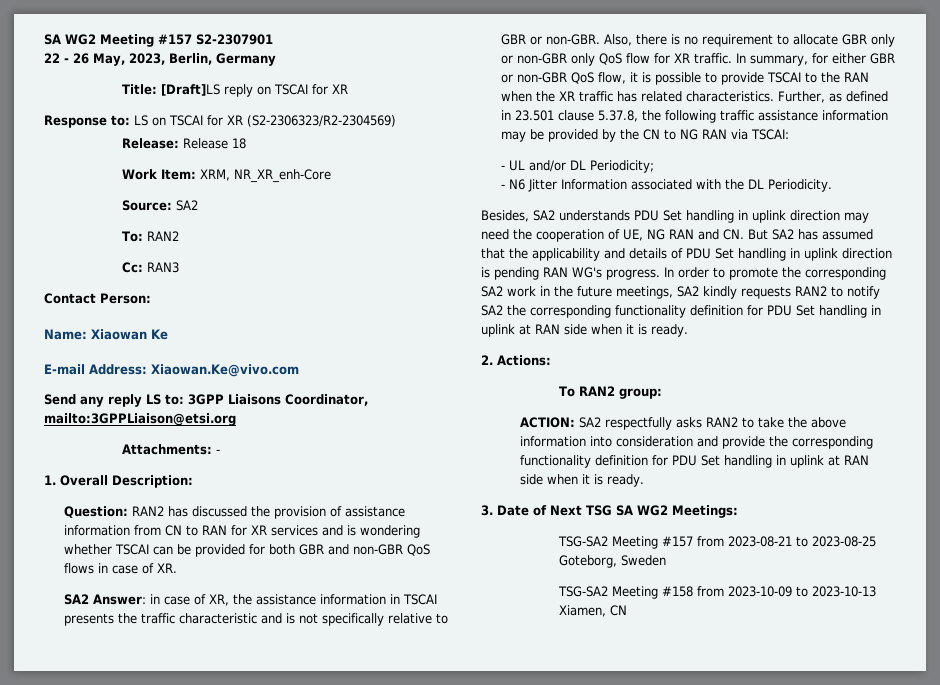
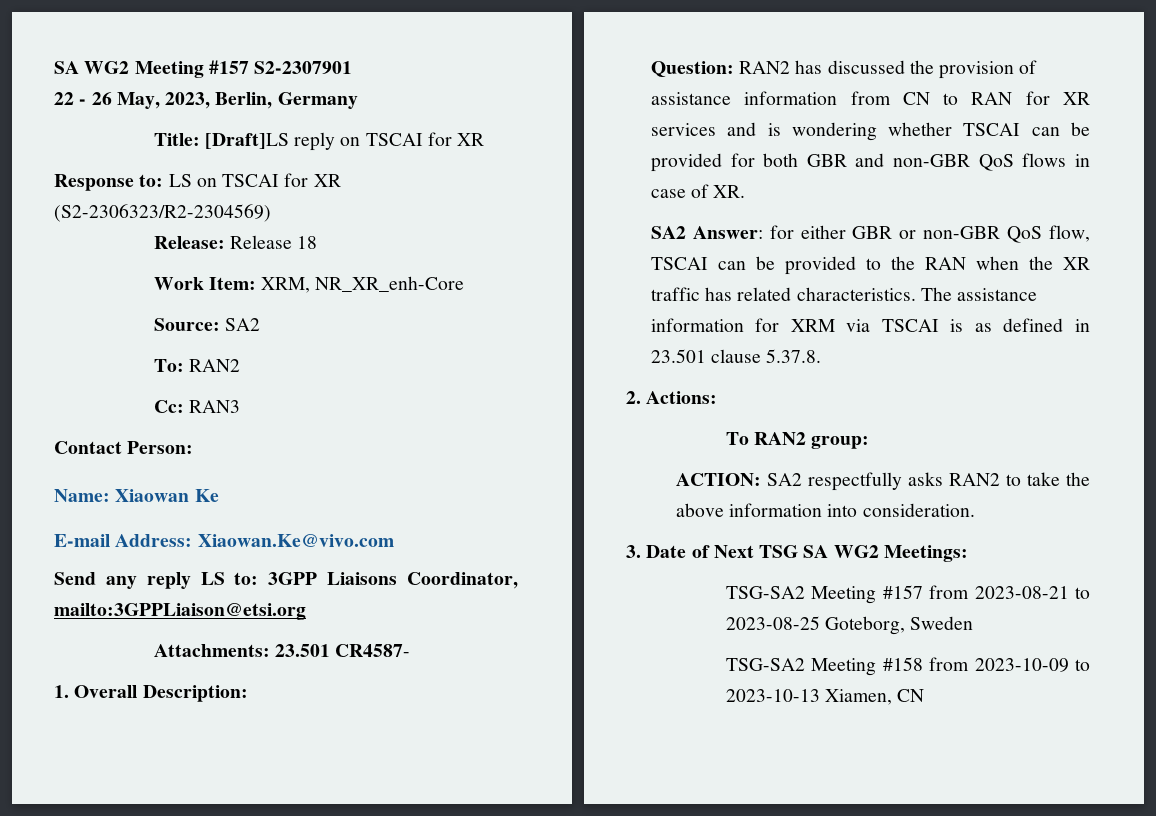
[216,449,221,454] - -> [274,644,411,657] 23.501 CR4587-
[149,594,437,606] [63,613,448,626] [500,34,895,47] [500,53,808,66] in case of XR, the assistance information in TSCAI presents the traffic characteristic and is not specifically relative to GBR or non-GBR. Also, there is no requirement to allocate GBR only or non-GBR only QoS flow for XR traffic. In summary, -> (763, 232) none
[629,72,801,85] it is possible to provide TSCAI -> [650,256,856,275] TSCAI can be provided
[777,91,825,103] Further, -> [920,287,1038,301] [650,318,964,332] The assistance information for XRM via TSCAI is
[597,110,888,123] [500,129,789,142] [500,160,654,173] [500,179,832,192] [481,210,869,223] [481,229,873,242] [481,248,892,261] [481,267,886,280] [481,286,880,299] [481,305,881,318] [481,324,688,337] 5.37.8, the following traffic assistance information may be provided by the CN to NG RAN via TSCAI: // - UL and/or DL Periodicity; // - N6 Jitter Information associated with the DL Periodicity. // Besides, SA2 understands PDU Set handling in uplink direction may need the cooperation of UE, NG RAN and CN. But SA2 has assumed that the applicability and details of PDU Set handling in uplink direction is pending RAN WG's progress. In order to promote the corresponding SA2 work in the future meetings, SA2 kindly requests RAN2 to notify SA2 the corresponding functionality definition for PDU Set handling in uplink at RAN side when it is ready. -> [766,349,822,363] 5.37.8.
[616,436,874,449] [520,455,870,468] [520,474,645,487] consideration and provide the corresponding functionality definition for PDU Set handling in uplink at RAN side when it is ready. -> [862,503,975,517] consideration.

